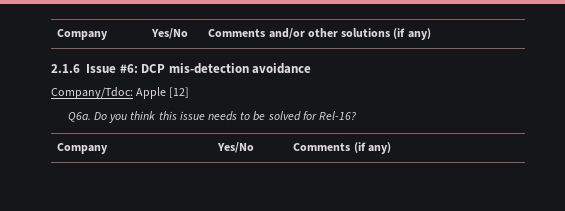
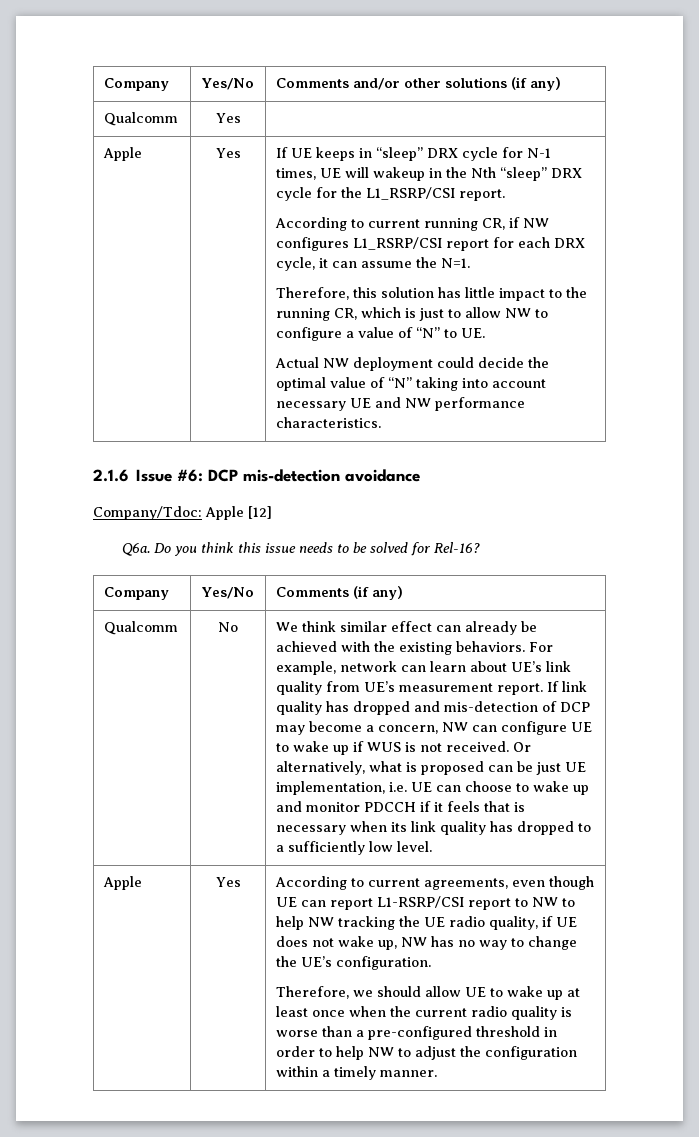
(431, 34) none -> [104,112,179,126] [215,113,241,123] [103,147,143,161] [215,148,241,158] [276,147,552,161] [276,167,583,181] [276,187,506,201] [275,217,550,231] [276,237,586,251] [276,257,471,271] [276,287,588,301] [276,307,549,321] [276,327,486,341] [275,357,550,371] [276,377,547,391] [276,397,526,411] [276,417,382,428] // Qualcomm | Yes | // Apple | Yes | If UE keeps in “sleep” DRX cycle for N-1 times, UE will wakeup in the Nth “sleep” DRX cycle for the L1_RSRP/CSI report. // According to current running CR, if NW configures L1_RSRP/CSI report for each DRX cycle, it can assume the N=1. // Therefore, this solution has little impact to the running CR, which is just to allow NW to configure a value of “N” to UE. // Actual NW deployment could decide the optimal value of “N” taking into account necessary UE and NW performance characteristics.
(391, 148) none -> [104,621,179,635] [218,622,238,632] [276,621,538,635] [276,641,554,655] [276,661,572,675] [276,681,588,695] [276,701,591,715] [276,721,593,735] [276,741,532,755] [276,761,587,775] [276,781,590,795] [276,801,526,812] [276,821,592,835] [276,841,433,855] [103,876,143,890] [215,877,241,887] [275,876,595,890] [276,896,576,910] [276,916,578,930] [276,936,578,950] [276,956,432,970] [276,986,581,1000] [276,1006,573,1020] [276,1026,558,1040] [276,1046,578,1060] [276,1066,438,1080] // Qualcomm | No | We think similar effect can already be achieved with the existing behaviors. For example, network can learn about UE’s link quality from UE’s measurement report. If link quality has dropped and mis-detection of DCP may become a concern, NW can configure UE to wake up if WUS is not received. Or alternatively, what is proposed can be just UE implementation, i.e. UE can choose to wake up and monitor PDCCH if it feels that is necessary when its link quality has dropped to a sufficiently low level. // Apple | Yes | According to current agreements, even though UE can report L1-RSRP/CSI report to NW to help NW tracking the UE radio quality, if UE does not wake up, NW has no way to change the UE’s configuration. // Therefore, we should allow UE to wake up at least once when the current radio quality is worse than a pre-configured threshold in order to help NW to adjust the configuration within a timely manner.

